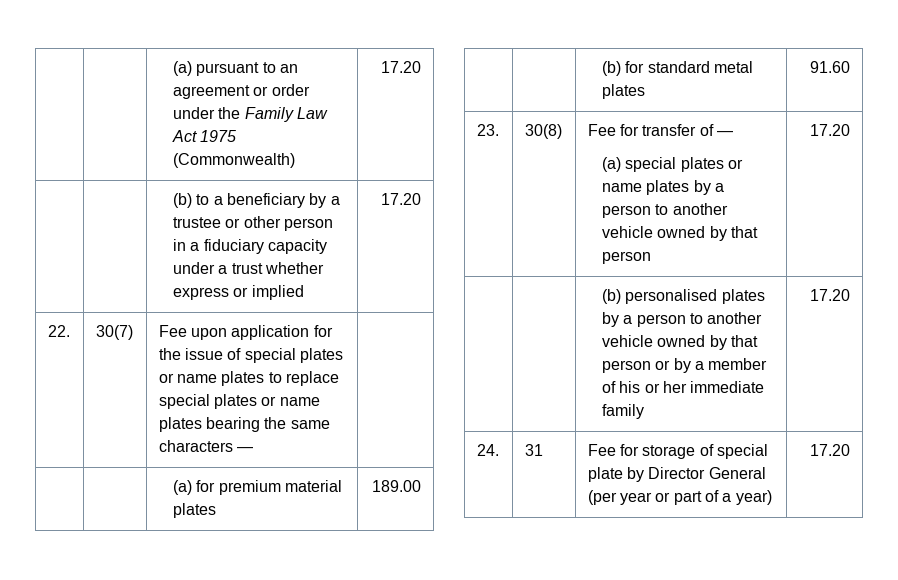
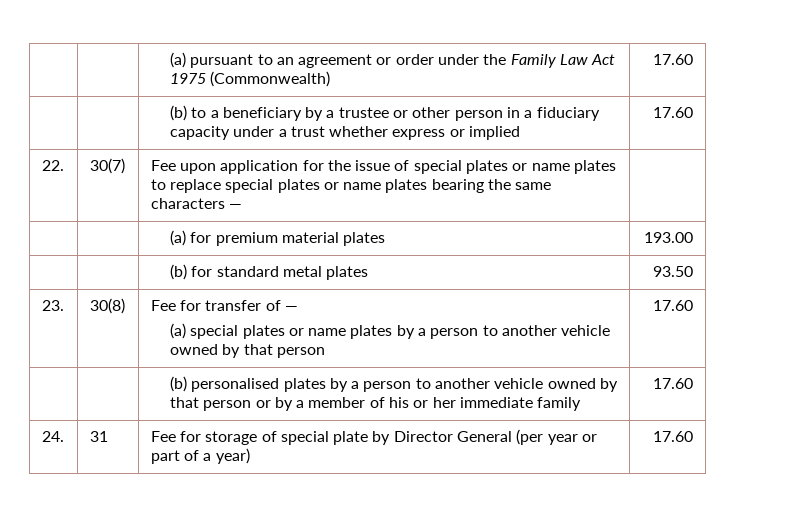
[381,61,422,73] 17.20 -> [653,54,694,65] 17.60
[381,193,422,205] 17.20 -> [653,107,694,118] 17.60
[372,480,422,492] 189.00 -> [644,232,694,243] 193.00
[810,61,851,73] 91.60 -> [653,266,694,277] 93.50
[810,124,851,136] 17.20 -> [653,300,694,311] 17.60
[810,289,851,301] 17.20 -> [653,378,694,389] 17.60
[810,444,851,456] 17.20 -> [653,431,694,442] 17.60

